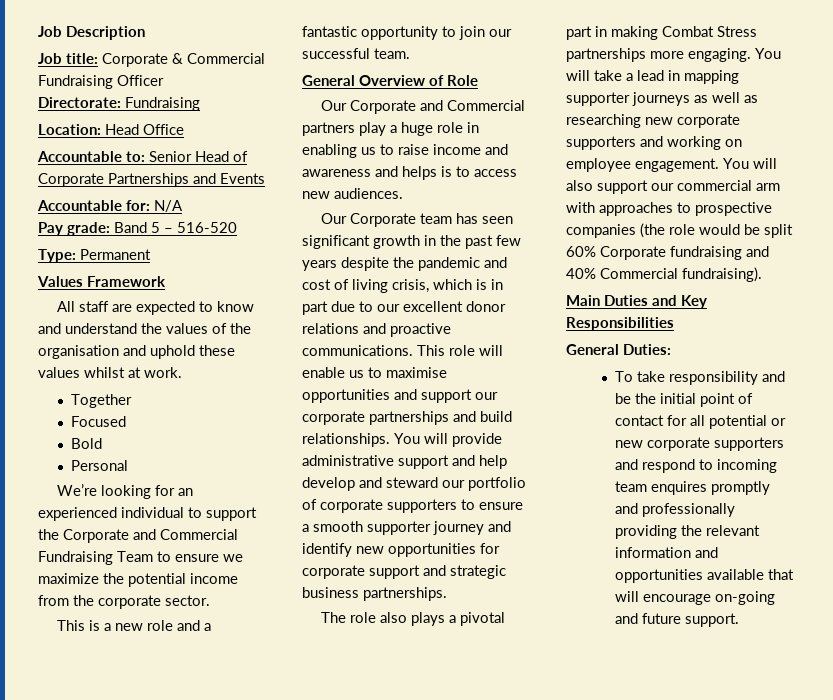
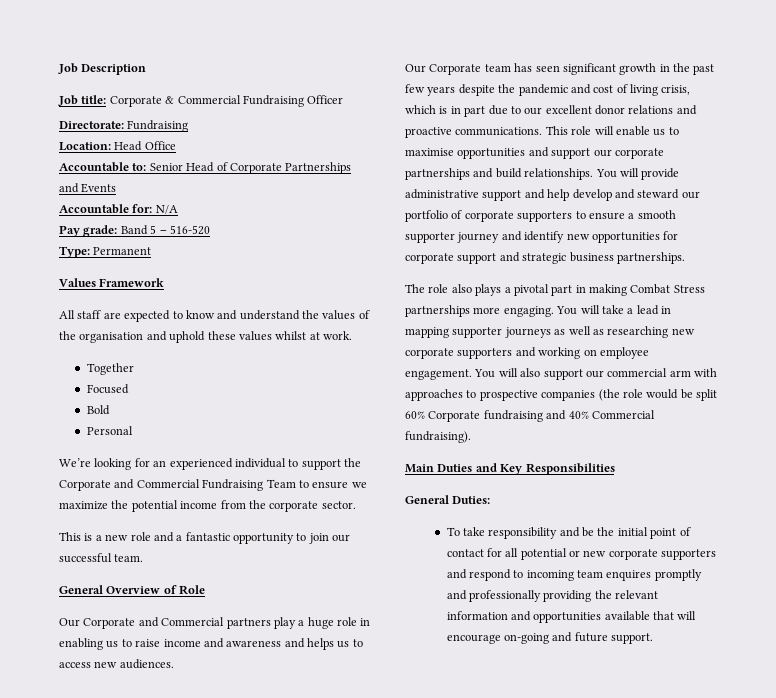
[441,166,452,177] is -> [337,641,350,648] us

